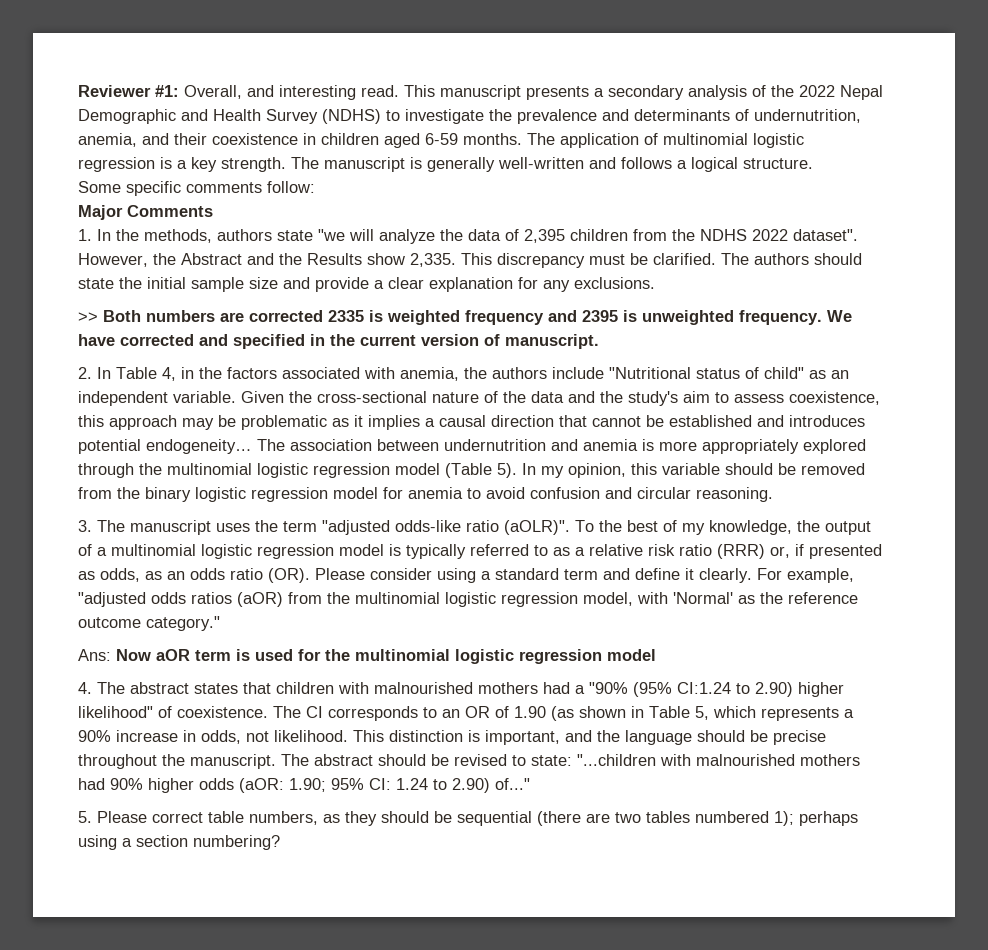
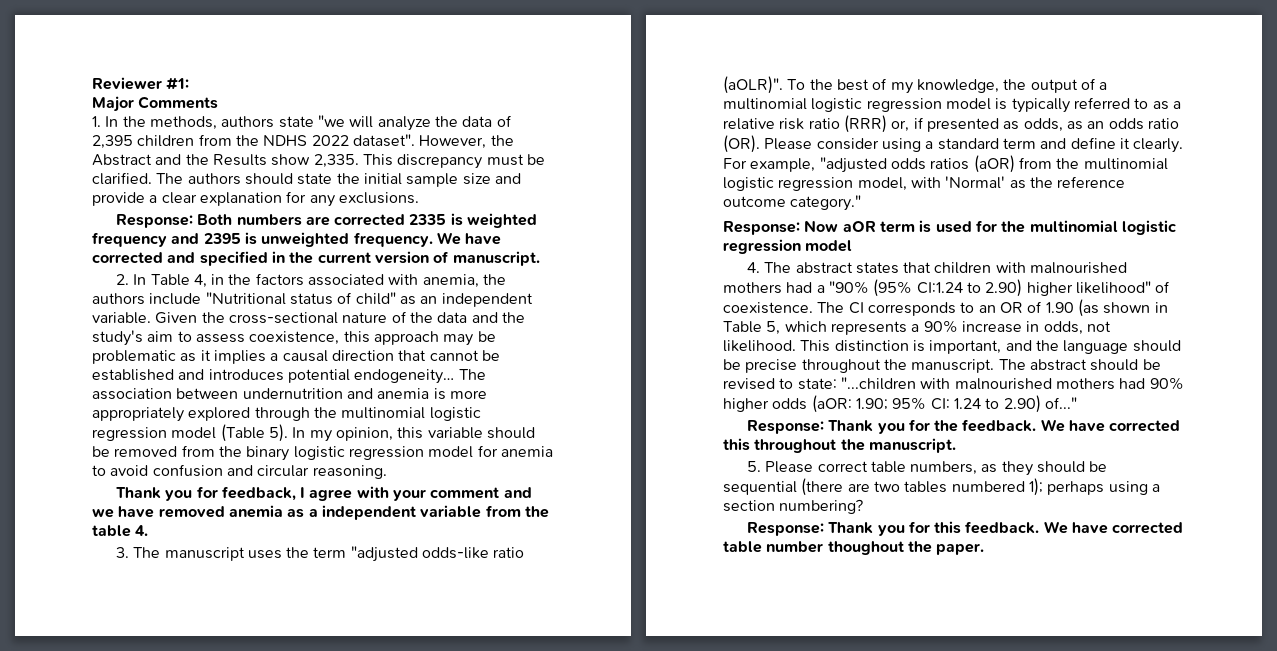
[184,85,883,100] [78,109,861,124] [78,133,804,148] [78,157,813,172] [78,181,315,196] Overall, and interesting read. This manuscript presents a secondary analysis of the 2022 Nepal Demographic and Health Survey (NDHS) to investigate the prevalence and determinants of undernutrition, anemia, and their coexistence in children aged 6-59 months. The application of multinomial logistic regression is a key strength. The manuscript is generally well-written and follows a logical structure. // Some specific comments follow: -> (190, 83) none
[78,312,98,322] >> -> [115,214,193,228] Response:
(773, 494) none -> [115,486,532,501] [92,505,549,520] [92,525,149,537] // Thank you for feedback, I agree with your comment and we have removed anemia as a independent variable from the table 4.
[78,649,111,661] Ans: -> [723,221,800,235] Response:
(530, 784) none -> [746,419,1181,434] [723,438,956,453] // Response: Thank you for the feedback. We have corrected this throughout the manuscript.
(280, 842) none -> [746,521,1184,536] [723,541,985,555] // Response: Thank you for this feedback. We have corrected table number thoughout the paper.

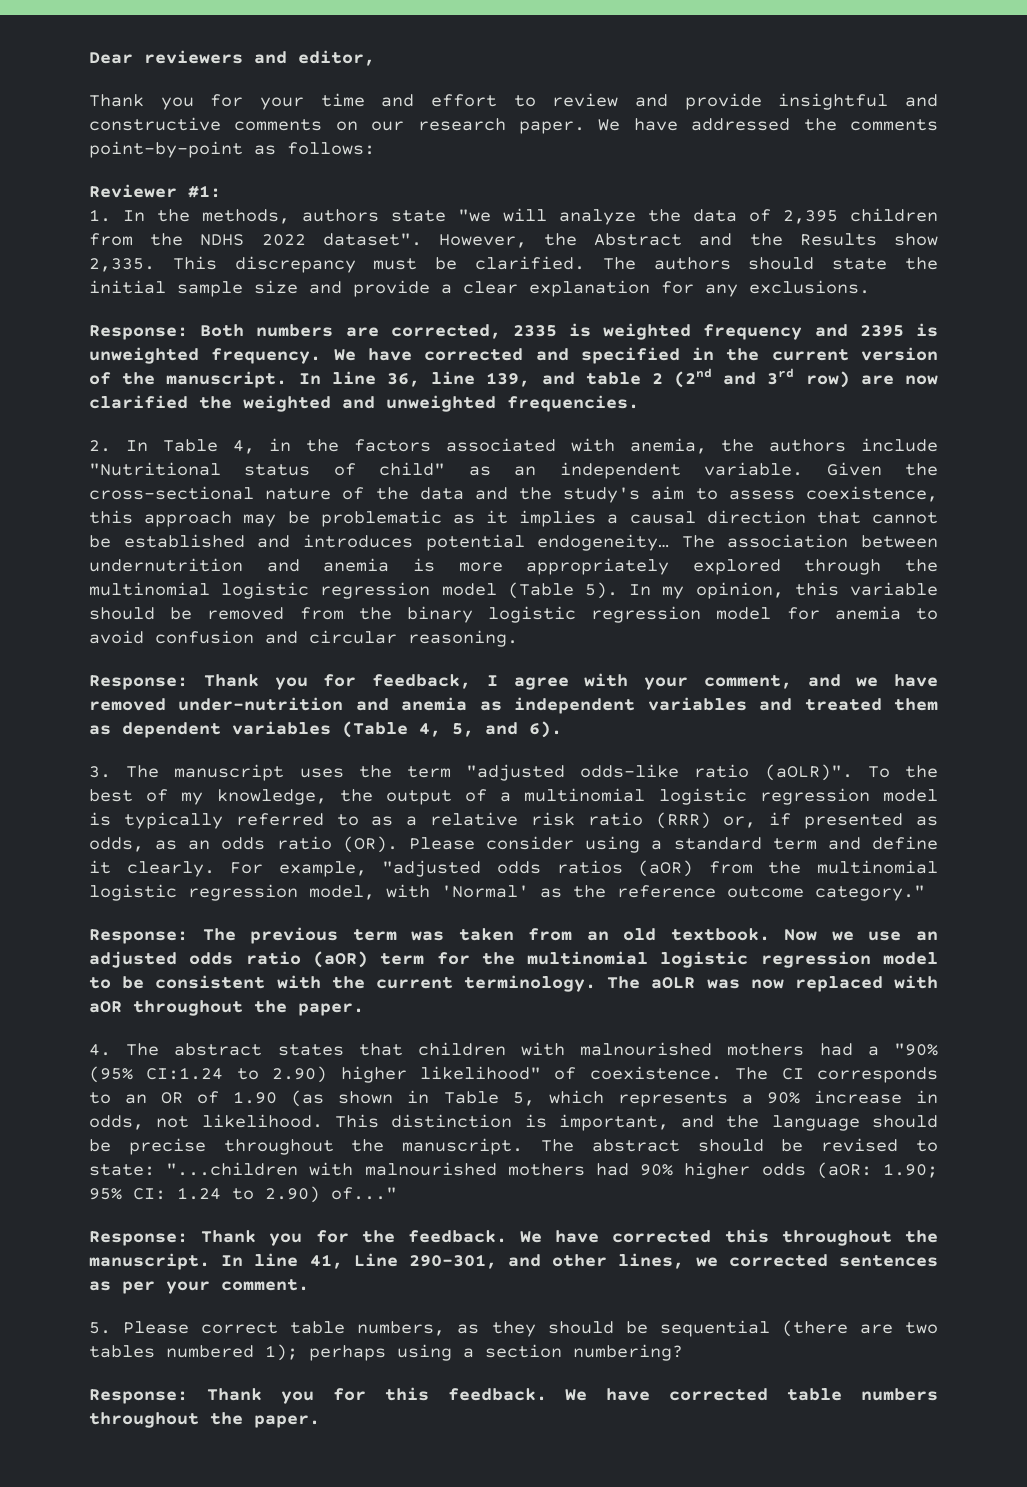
(92, 83) none -> [89,50,375,66] [89,93,938,110] [89,117,938,134] [89,141,375,158] Dear reviewers and editor, // Thank you for your time and effort to review and provide insightful and constructive comments on our research paper. We have addressed the comments point-by-point as follows: //
[92,96,219,112] // Major Comments -> (221, 191) none
[334,214,406,226] corrected -> [390,324,501,339] corrected,
[452,251,540,266] manuscript. -> [122,368,938,388] [89,395,639,412] the manuscript. In line 36, line 139, and table 2 (2nd and 3rd row) are now clarified the weighted and unweighted frequencies.
(387, 472) none -> [89,675,188,690] Response:
[430,487,500,499] comment -> [703,675,792,689] comment,
[228,505,549,520] [92,525,149,537] anemia as a independent variable from the table 4. -> [178,697,939,714] [89,721,562,738] under-nutrition and anemia as independent variables and treated them as dependent variables (Table 4, 5, and 6).
[804,220,972,233] Now aOR term is used -> [202,927,939,944] [89,951,425,968] The previous term was taken from an old textbook. Now we use an adjusted odds ratio (aOR) term
(853, 246) none -> [89,975,938,992] [89,1000,364,1016] to be consistent with the current terminology. The aOLR was now replaced with aOR throughout the paper.
(956, 445) none -> [221,1253,938,1269] [89,1279,309,1294] In line 41, Line 290-301, and other lines, we corrected sentences as per your comment.
[766,541,904,555] number thoughout -> [860,1388,938,1401] [89,1412,199,1428] numbers throughout

